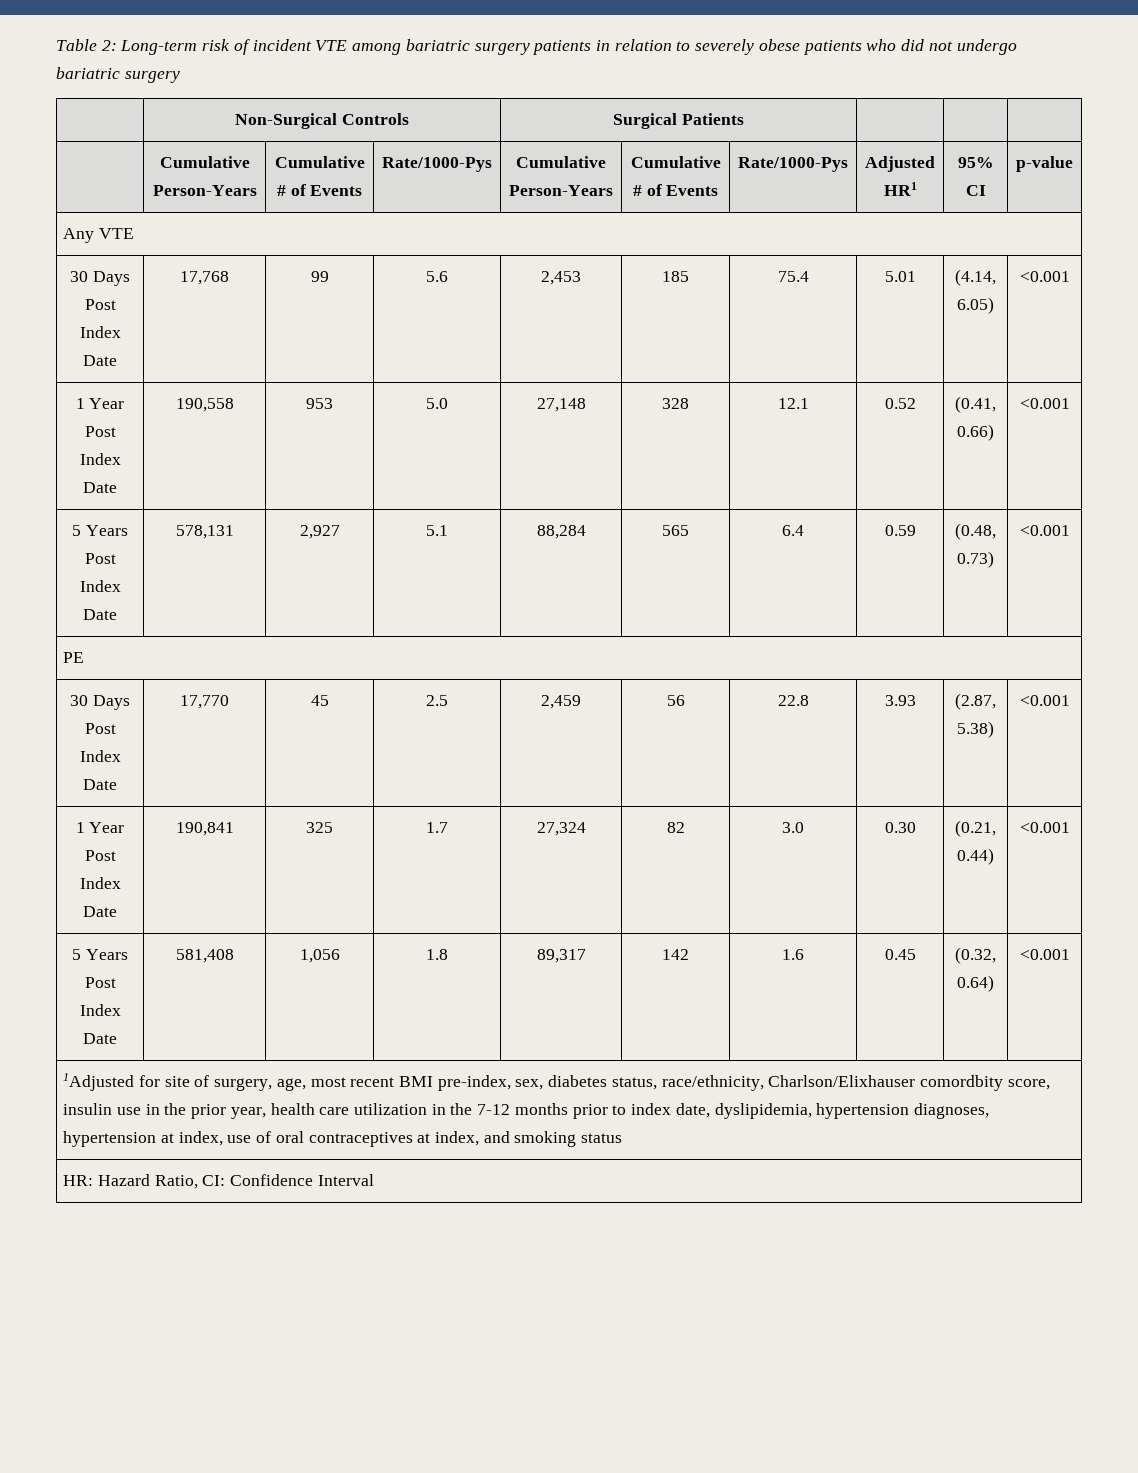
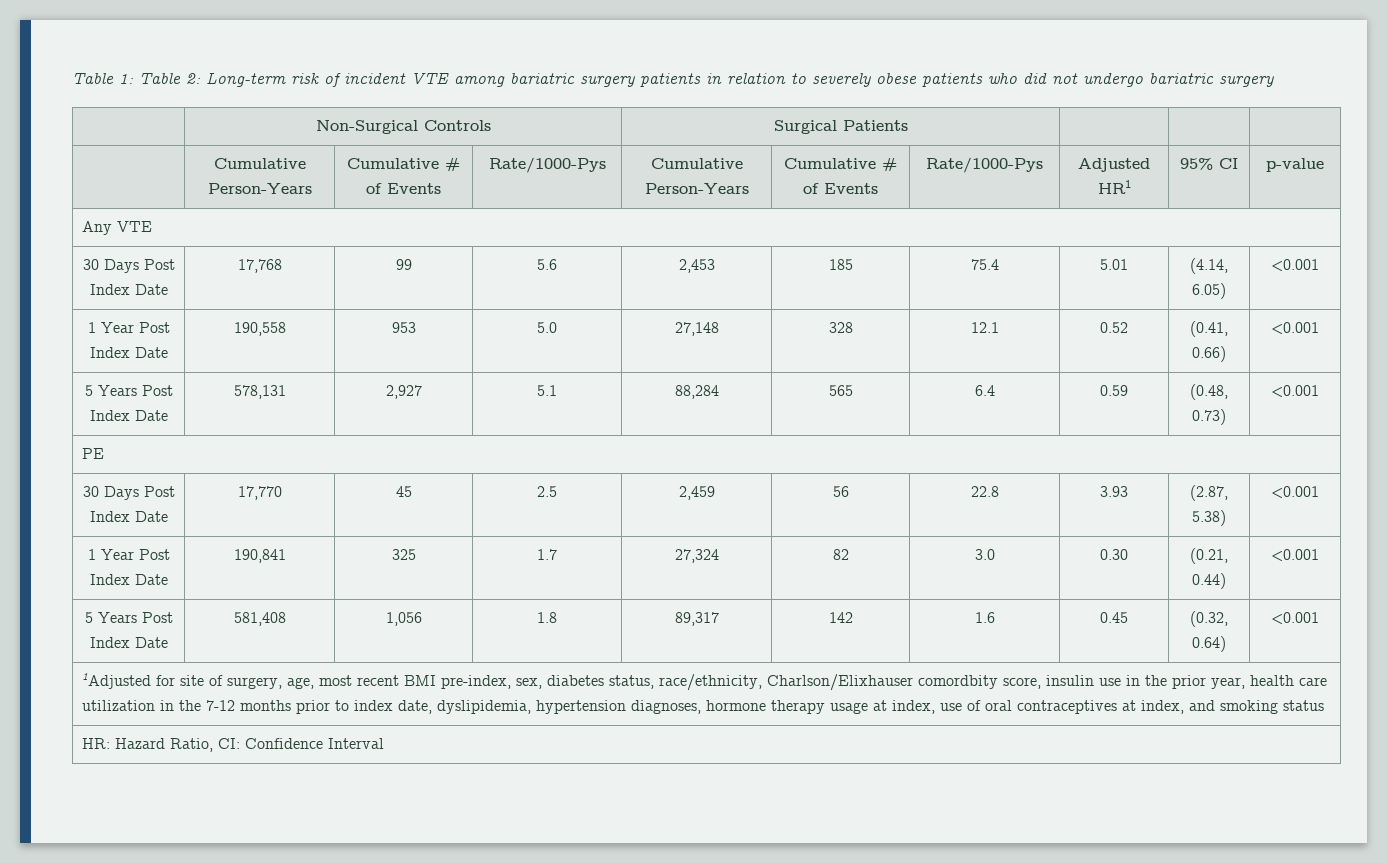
[56,39,97,51] Table -> [72,73,181,84] Table 1: Table
[63,1131,157,1147] hypertension -> [705,700,868,714] hormone therapy usage

